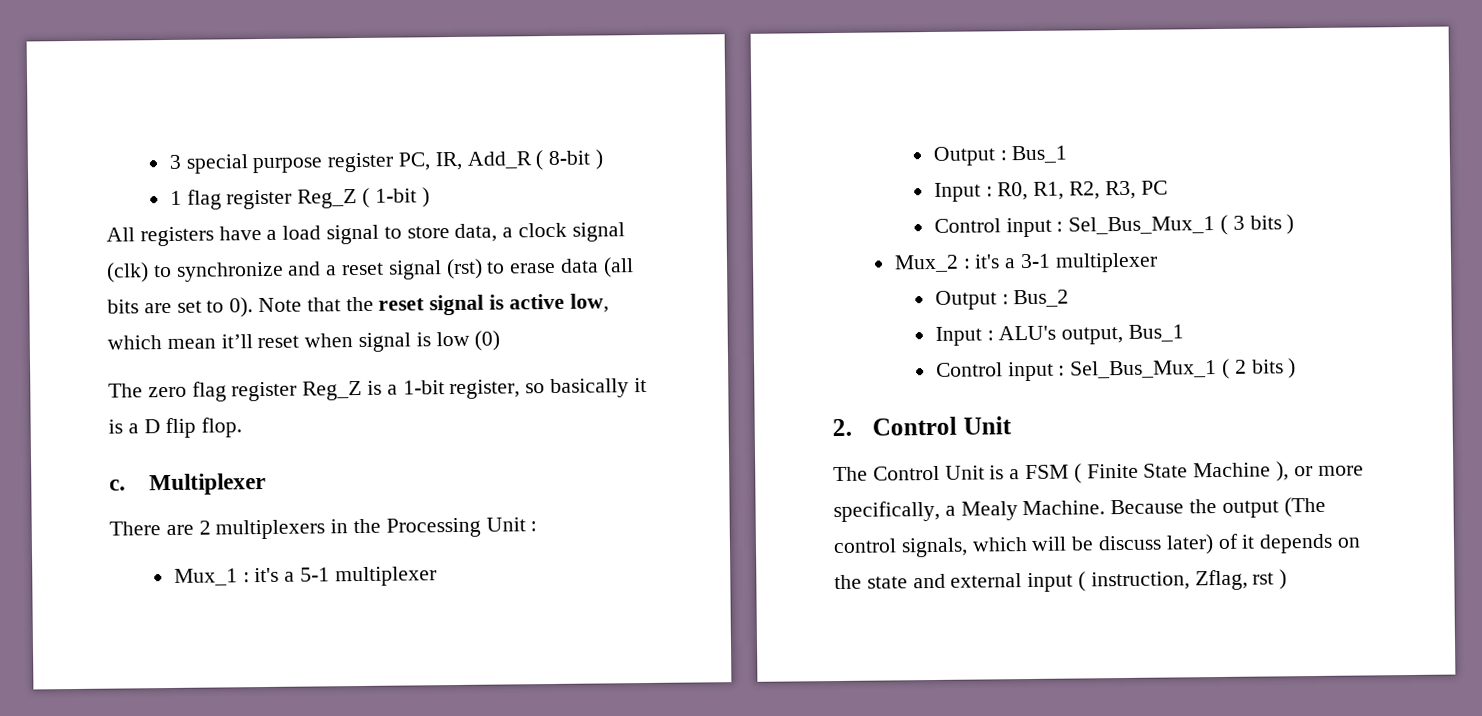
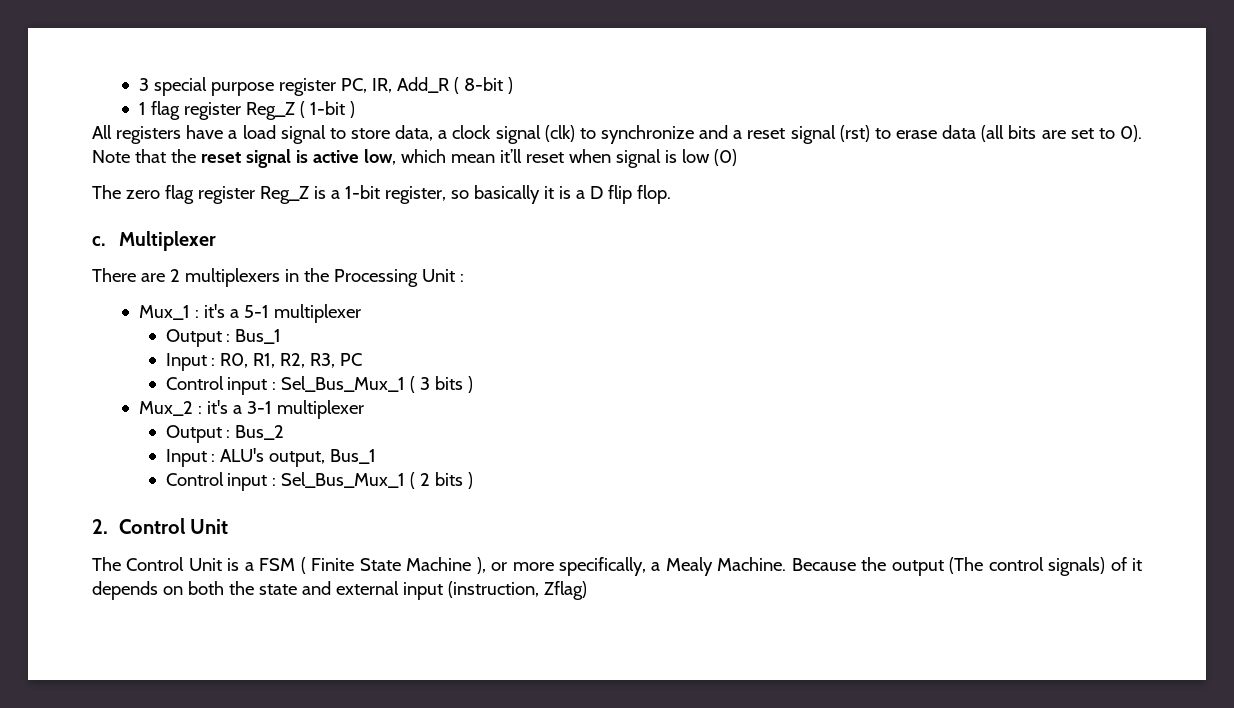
[900,534,1214,558] signals, which will be discuss later) -> [1048,557,1106,576] signals)
(1362, 542) none -> [187,581,224,595] both
[1078,569,1288,592] ( instruction, Zflag, rst ) -> [447,581,587,600] (instruction, Zflag)

